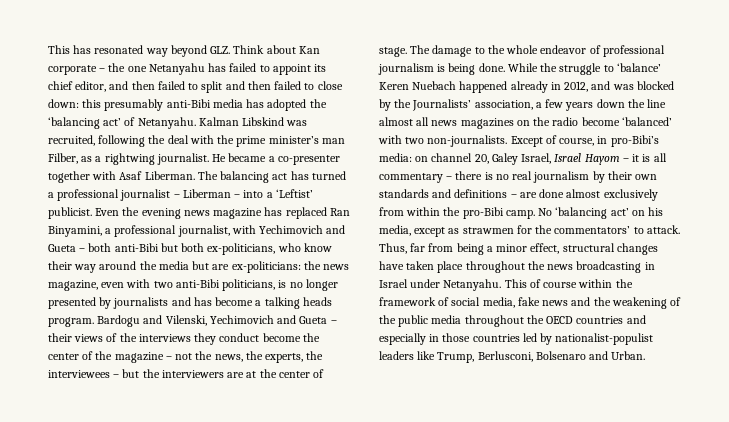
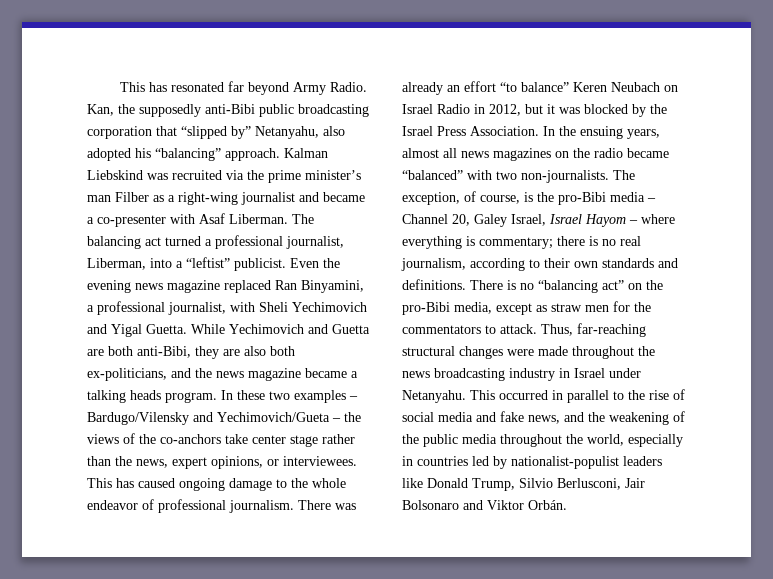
[145,45,320,57] [48,63,327,75] [48,81,343,93] [48,99,327,111] [48,117,308,129] [48,135,214,147] way beyond GLZ. Think about Kan corporate – the one Netanyahu has failed to appoint its chief editor, and then failed to split and then failed to close down: this presumably anti-Bibi media has adopted the ‘balancing act’ of Netanyahu. Kalman Libskind was recruited, following the deal with -> [228,81,368,95] [87,104,369,117] [87,126,345,139] [87,148,328,161] [87,170,244,180] far beyond Army Radio. Kan, the supposedly anti-Bibi public broadcasting corporation that “slipped by” Netanyahu, also adopted his “balancing” approach. Kalman Liebskind was recruited via
[48,153,78,164] Filber, -> [115,192,149,202] Filber
[104,153,227,165] rightwing journalist. He -> [178,192,319,205] right-wing journalist and
[48,171,90,183] together -> (166, 221) none
[290,171,309,180] has -> (161, 241) none
[120,189,241,201] journalist – Liberman – -> [286,236,344,249] [87,258,146,270] journalist, Liberman,
[275,189,313,198] ‘Leftist’ -> [186,257,230,268] “leftist”
[264,207,283,216] has -> (220, 286) none
[259,225,346,234] [48,243,332,255] [48,261,350,273] [48,279,338,291] [48,297,332,309] [48,315,337,327] [48,333,320,345] [48,351,324,363] [48,369,325,378] [379,45,431,57] Yechimovich and Gueta – both anti-Bibi but both ex-politicians, who know their way around the media but are ex-politicians: the news magazine, even with two anti-Bibi politicians, is no longer presented by journalists and has become a talking heads program. Bardogu and Vilenski, Yechimovich and Gueta – their views of the interviews they conduct become the center of the magazine – not the news, the experts, the interviewees – but the interviewers are at the center of stage. The -> [259,302,367,312] [87,324,370,337] [87,346,295,359] [87,368,358,381] [87,390,358,403] [87,412,361,425] [87,433,355,447] [87,456,357,469] [87,478,225,491] Sheli Yechimovich and Yigal Guetta. While Yechimovich and Guetta are both anti-Bibi, they are also both ex-politicians, and the news magazine became a talking heads program. In these two examples – Bardugo/Vilensky and Yechimovich/Gueta – the views of the co-anchors take center stage rather than the news, expert opinions, or interviewees. This has caused ongoing
[378,63,661,75] [379,81,674,93] [379,99,667,111] journalism is being done. While the struggle to ‘balance’ Keren Nuebach happened already in 2012, and was blocked by the Journalists’ association, a few years down the line -> [229,500,356,513] [402,81,678,95] [402,104,667,117] [402,126,660,139] journalism. There was already an effort “to balance” Keren Neubach on Israel Radio in 2012, but it was blocked by the Israel Press Association. In the ensuing years,
[581,117,672,126] become ‘balanced’ -> [627,148,669,158] [402,170,463,180] became “balanced”
[510,135,659,147] [379,153,473,162] Except of course, in pro-Bibi’s media: on channel -> [613,170,635,180] [402,191,656,205] [402,214,448,224] The exception, of course, is the pro-Bibi media – Channel
[632,153,667,162] [379,173,453,183] it is all commentary – -> [641,214,675,224] [402,236,553,249] where everything is commentary;
[533,171,605,183] journalism by -> [401,258,540,271] journalism, according to
[454,189,658,201] [379,207,664,219] definitions – are done almost exclusively from within the pro-Bibi camp. No ‘balancing act’ on his -> [402,279,663,293] [402,302,450,315] definitions. There is no “balancing act” on the pro-Bibi
[462,227,514,234] strawmen -> [551,303,609,312] straw men
[554,226,631,234] commentators’ -> [402,325,481,334] commentators
[410,243,658,255] [379,261,464,273] far from being a minor effect, structural changes have taken place -> [577,323,646,337] [402,346,568,359] far-reaching structural changes were made
(642, 267) none -> [509,368,555,381] industry
[529,279,633,288] [379,297,569,308] of course within the framework of social media, fake news -> [499,389,685,403] [402,411,560,424] occurred in parallel to the rise of social media and fake news,
[546,315,646,324] OECD countries and -> [587,434,624,446] world,
[442,333,471,342] those -> (413, 461) none
[437,351,646,363] Trump, Berlusconi, Bolsenaro and Urban. -> [427,478,645,491] [402,500,567,510] Donald Trump, Silvio Berlusconi, Jair Bolsonaro and Viktor Orbán.

